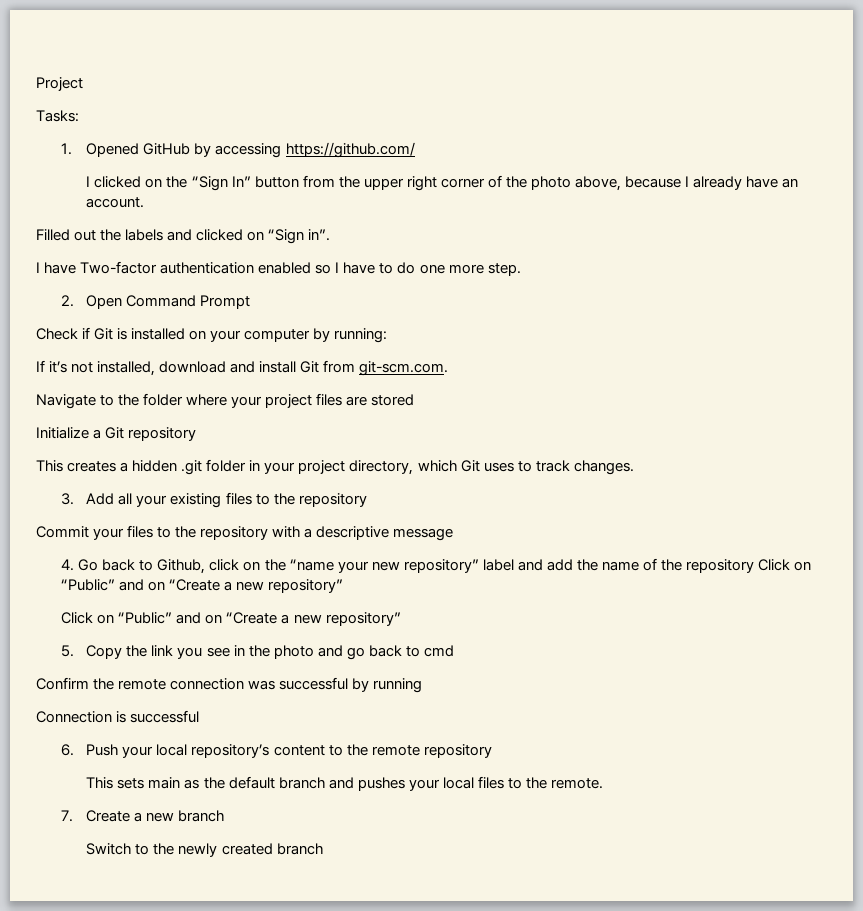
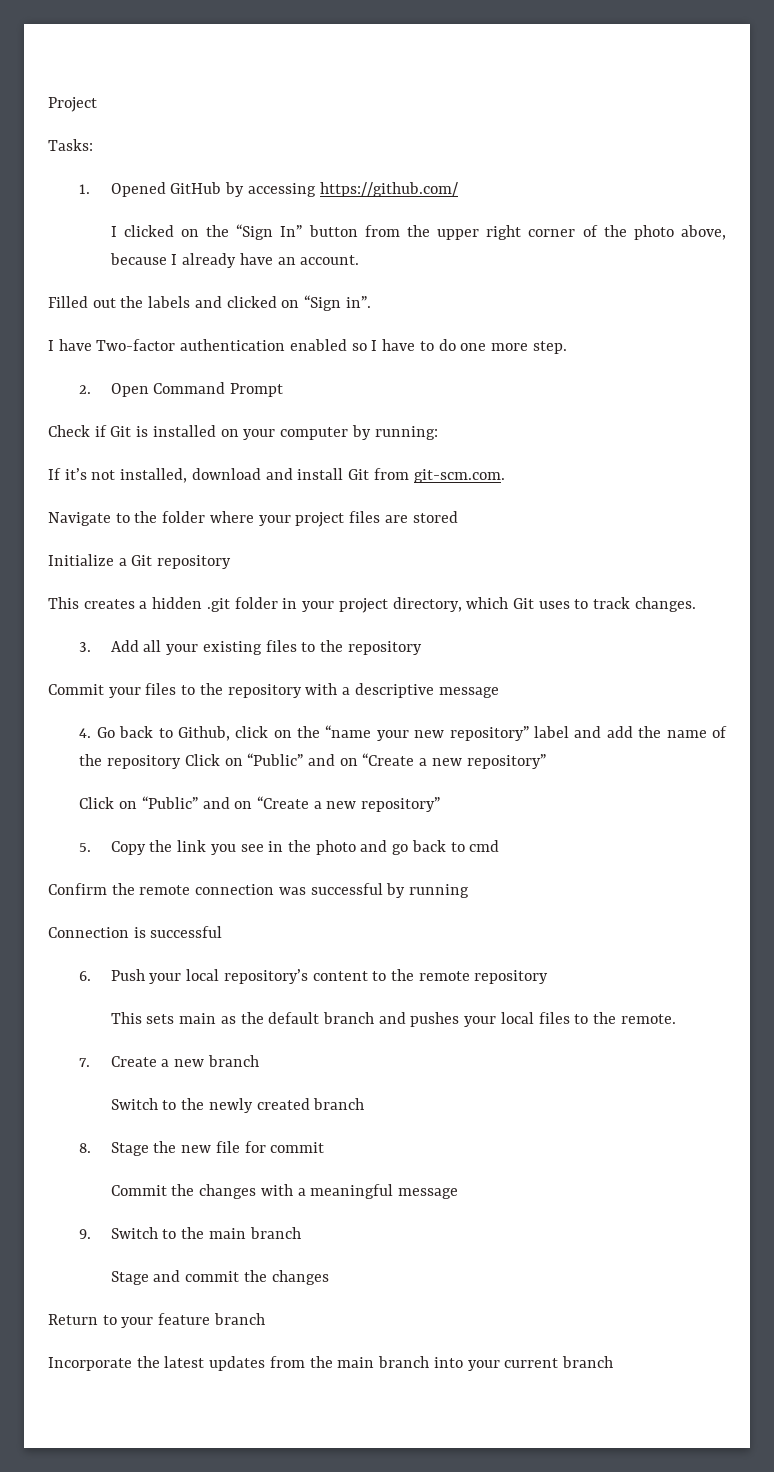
(323, 849) none -> [79,1141,325,1156] [110,1184,459,1199] [79,1227,301,1239] [110,1270,329,1285] [48,1313,265,1328] [48,1356,613,1371] // 8. Stage the new file for commit // Commit the changes with a meaningful message // 9. Switch to the main branch // Stage and commit the changes // Return to your feature branch // Incorporate the latest updates from the main branch into your current branch

